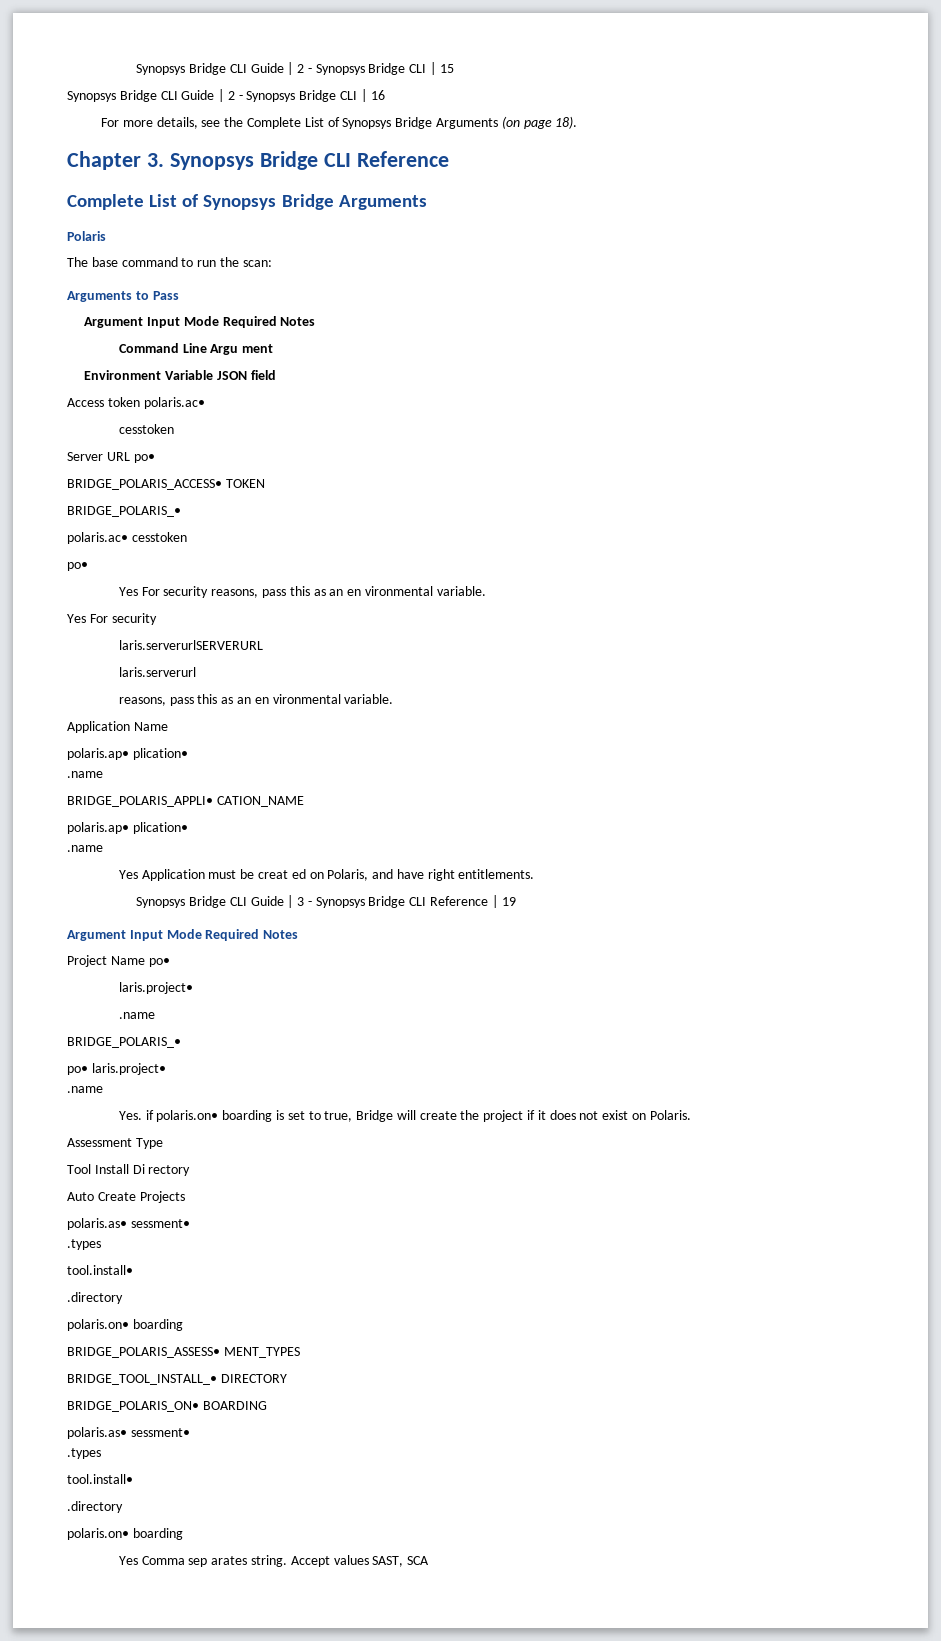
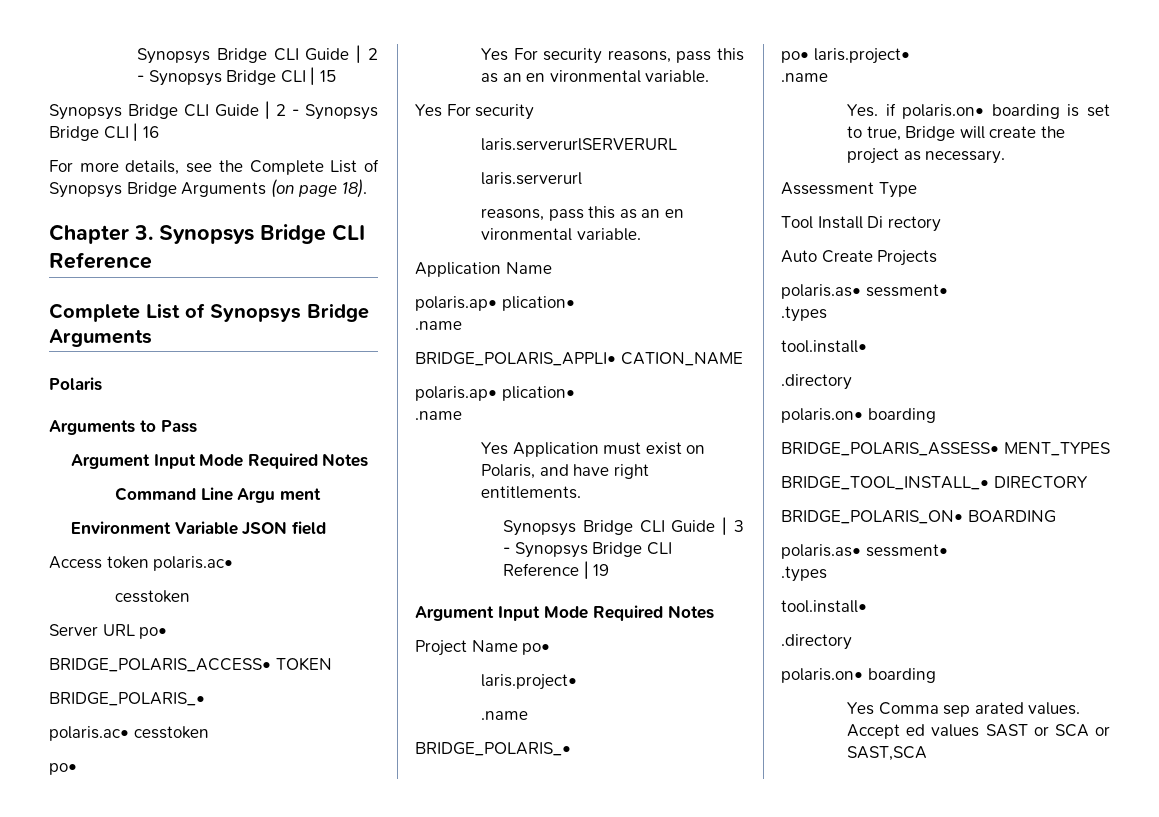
[67,257,272,267] // The base command to run the scan: -> (102, 384) none
[240,869,306,879] be creat ed -> [645,442,682,455] exist
[527,1110,691,1120] if it does not exist on Polaris. -> [903,150,1006,164] as necessary.
[211,1555,430,1567] arates string. Accept values SAST, SCA -> [974,702,1081,715] [847,724,1110,739] [847,746,928,761] arated values. Accept ed values SAST or SCA or SAST,SCA

